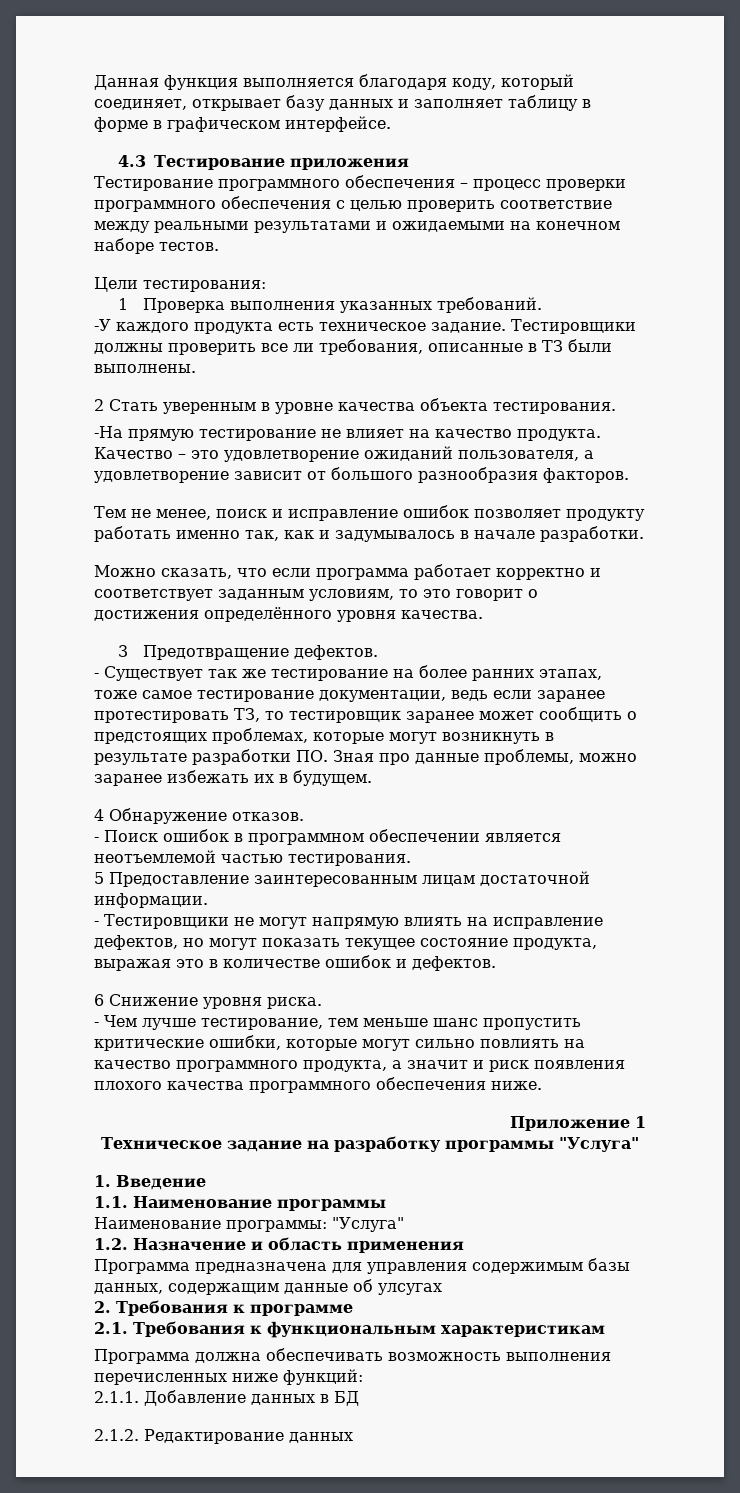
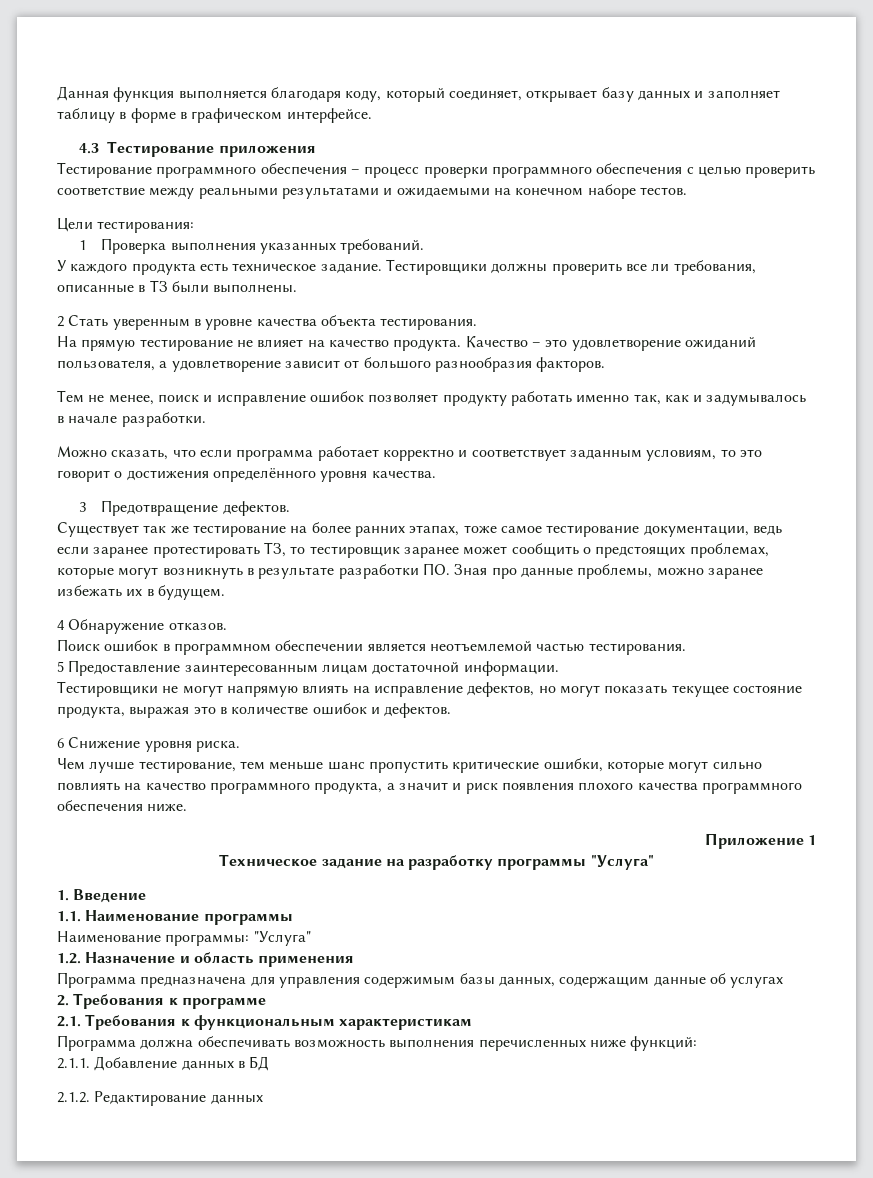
[94,319,111,331] -У -> [57,260,66,272] У
[94,426,123,438] -На -> [57,336,77,347] На
[94,673,99,678] - -> (290, 508) none
[94,837,99,842] - -> (227, 626) none
[94,921,99,926] - -> (559, 668) none
[94,1022,99,1027] - -> (240, 746) none
[378,1283,442,1295] улсугах -> [730,976,784,988] услугах

